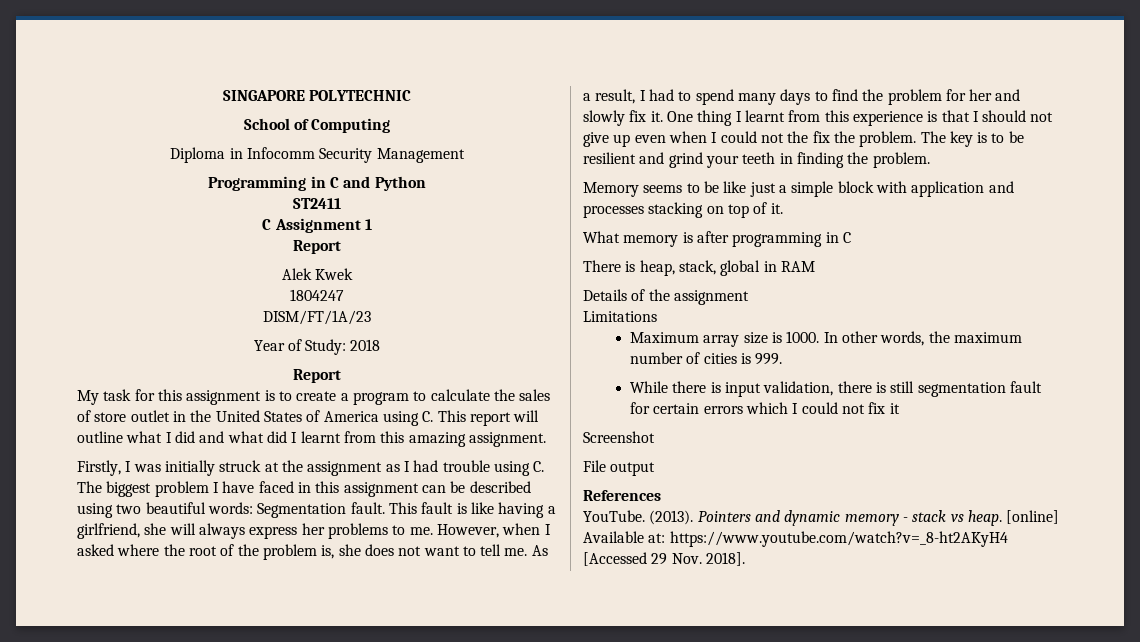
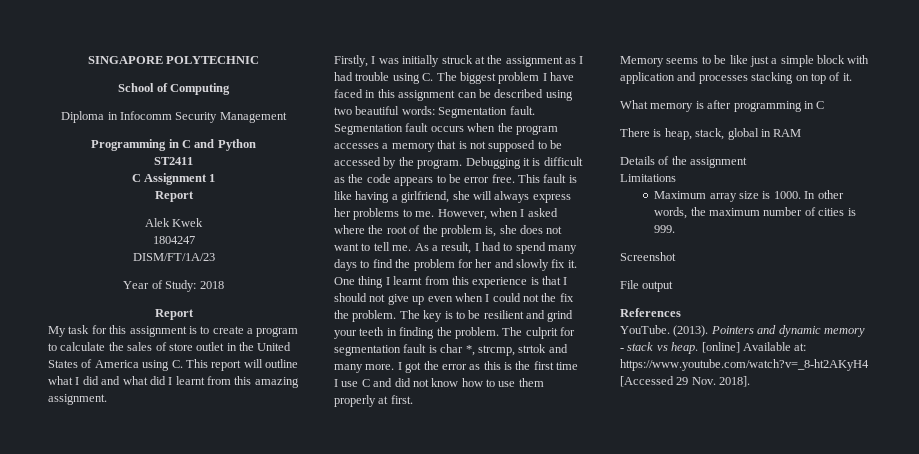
(385, 508) none -> [334,123,558,135] [334,140,562,152] [334,157,583,169] [334,174,515,186] Segmentation fault occurs when the program accesses a memory that is not supposed to be accessed by the program. Debugging it is difficult as the code appears to be error free.
(930, 160) none -> [502,327,575,339] [334,344,568,356] [334,361,579,373] [334,378,544,387] [334,395,413,407] The culprit for segmentation fault is char *, strcmp, strtok and many more. I got the error as this is the first time I use C and did not know how to use them properly at first.
[630,381,1043,397] [630,402,900,414] // While there is input validation, there is still segmentation fault for certain errors which I could not fix it -> (676, 229) none

